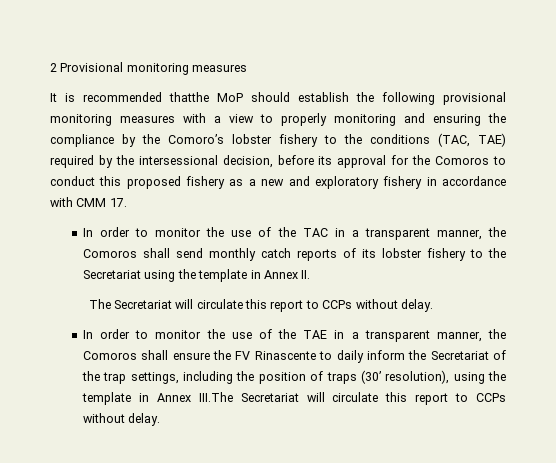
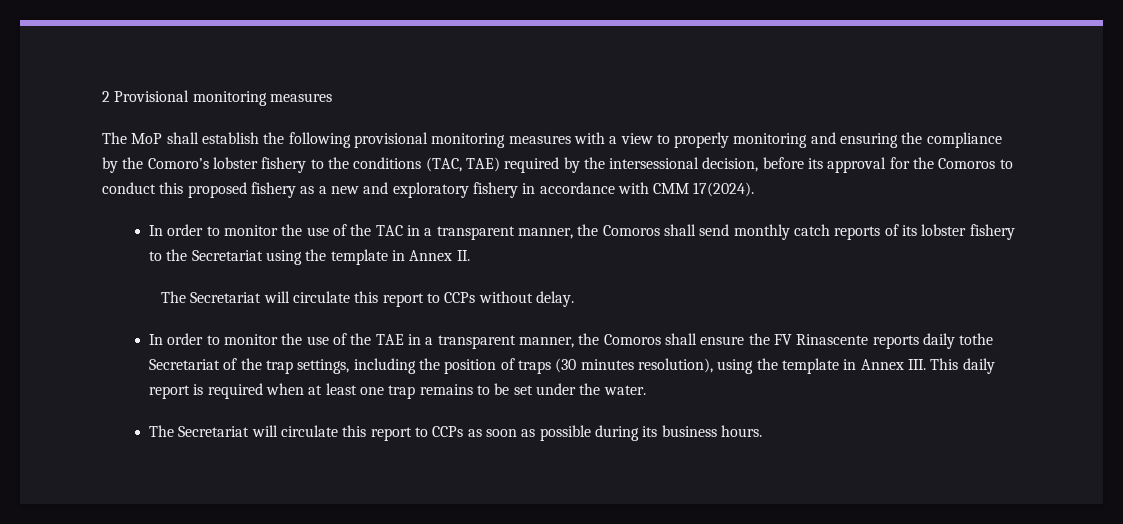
[50,92,290,102] It is recommended thatthe MoP should -> [102,132,199,144] The MoP shall
[109,198,127,207] 17. -> [693,182,755,197] 17(2024).
[319,350,427,363] to daily inform the -> [872,333,994,349] reports daily tothe
[360,370,381,384] (30’ -> [555,358,634,373] (30 minutes
[198,392,507,405] [83,413,161,426] III.The Secretariat will circulate this report to CCPs without delay. -> [907,358,995,374] [149,383,646,399] [149,425,762,441] III. This daily report is required when at least one trap remains to be set under the water. // The Secretariat will circulate this report to CCPs as soon as possible during its business hours.

